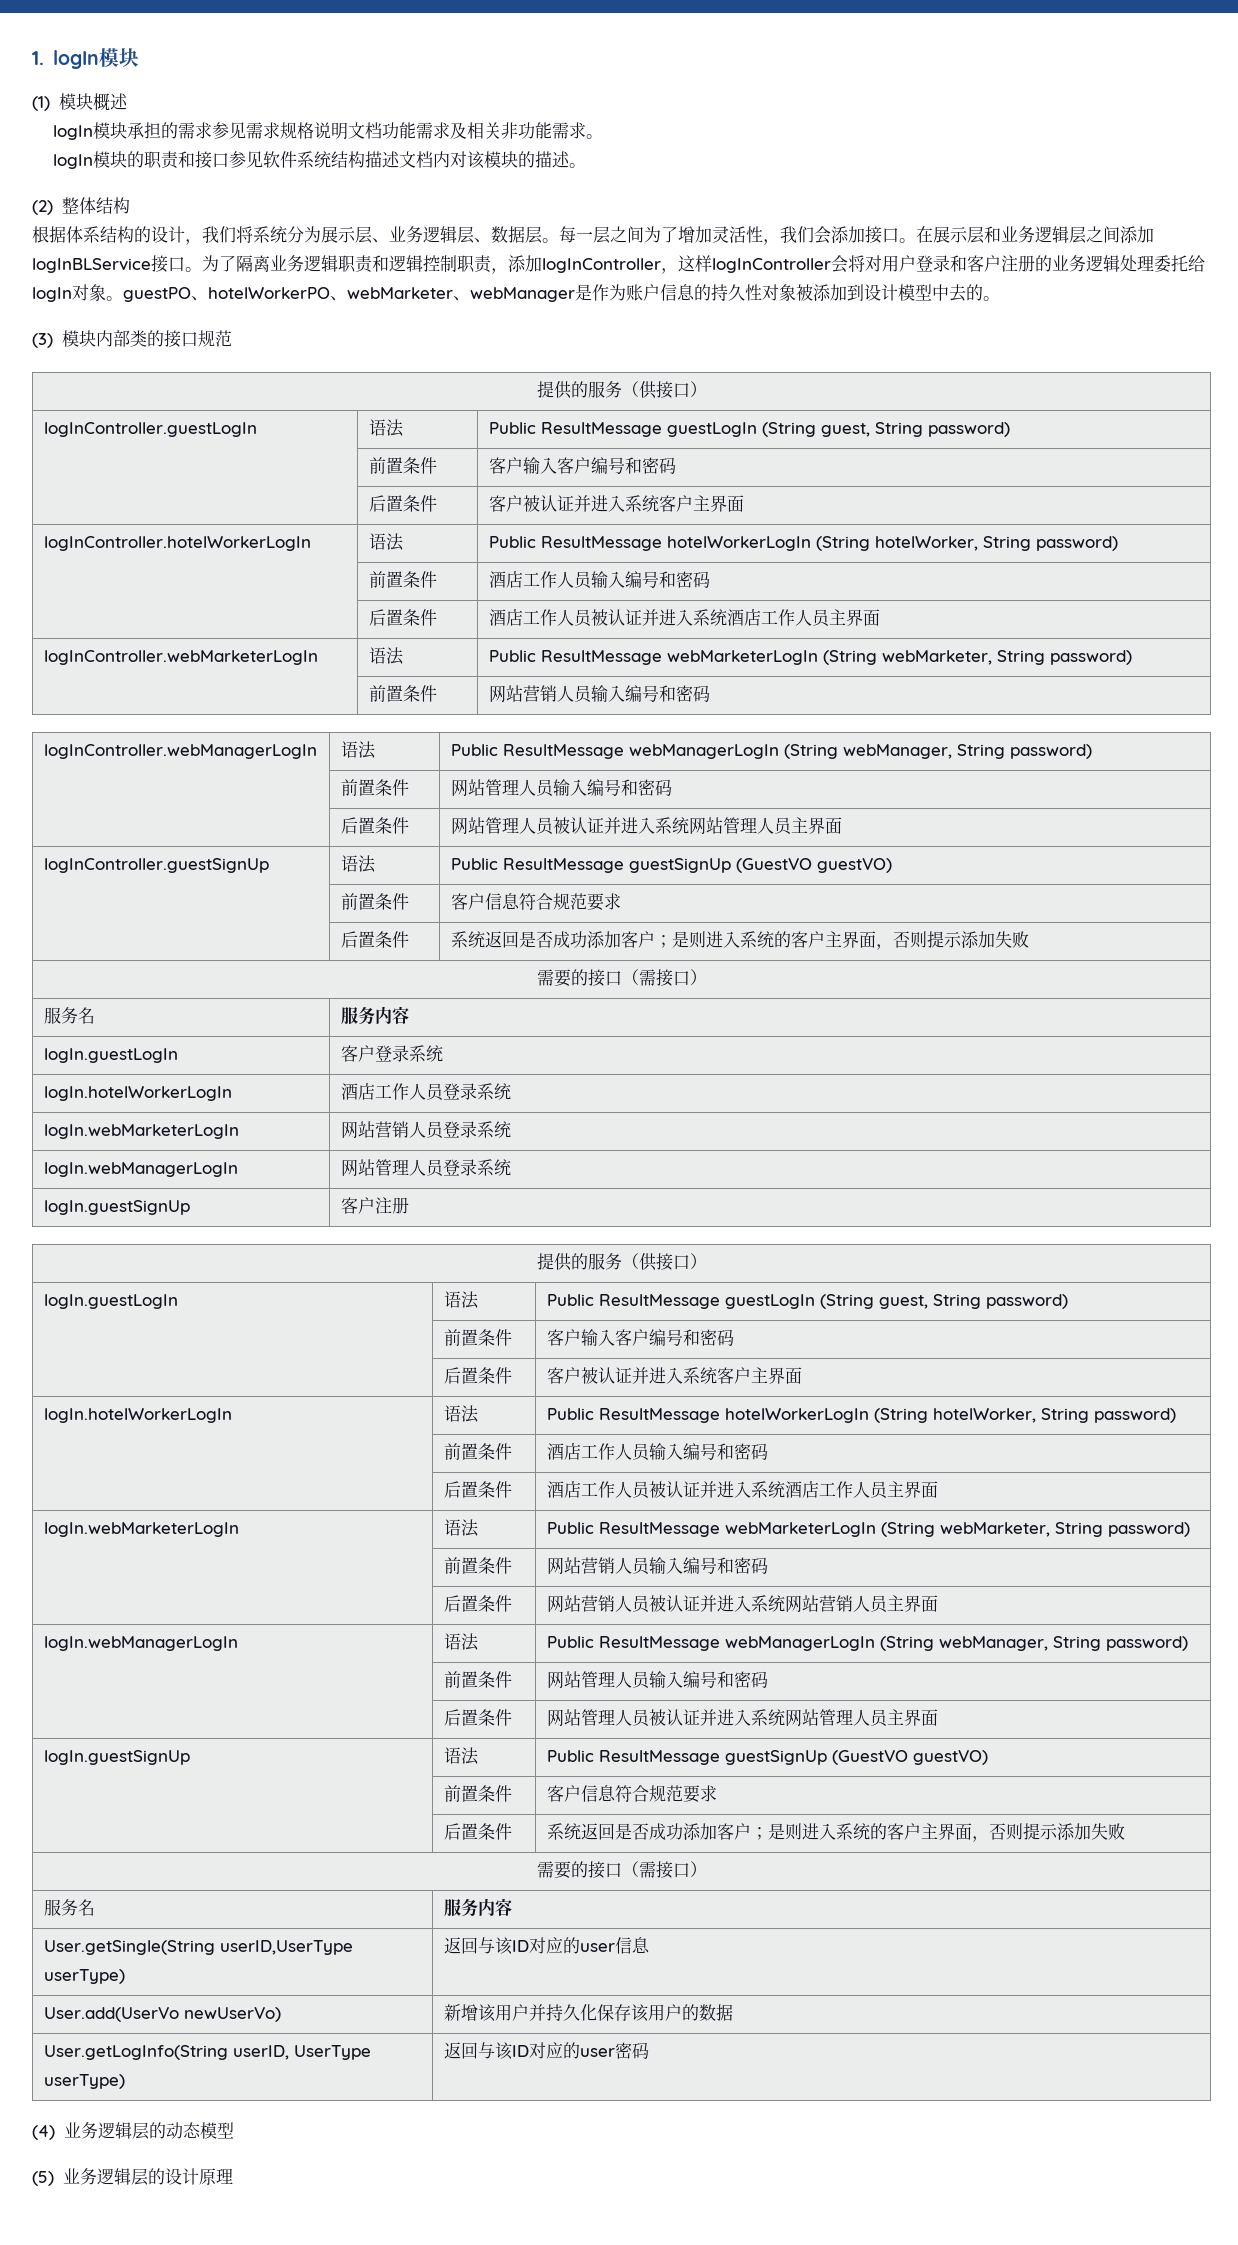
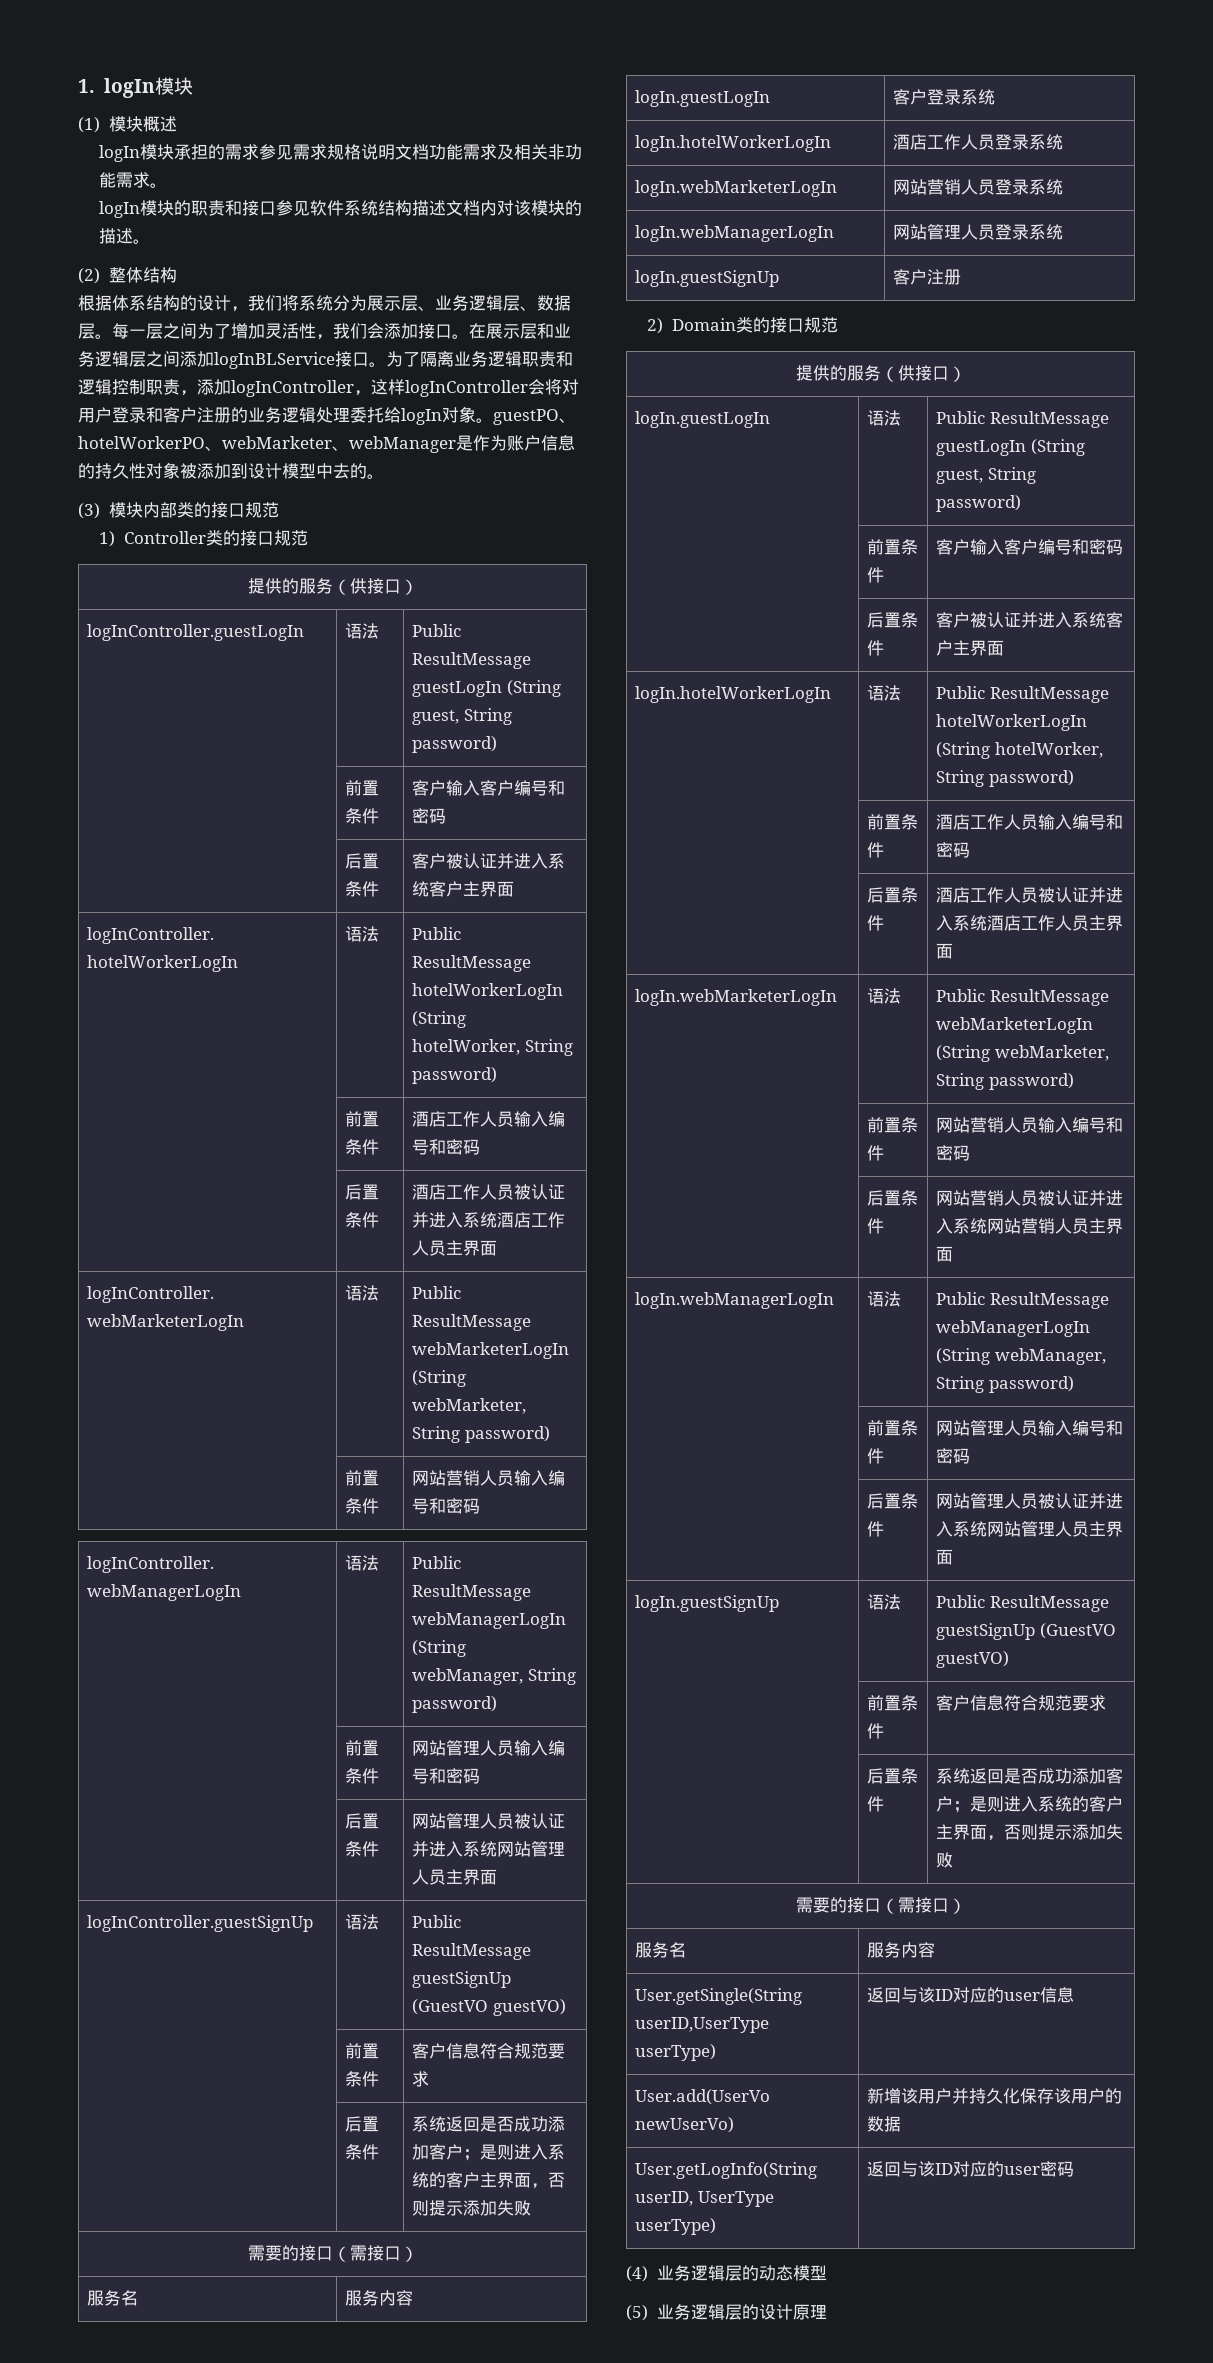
(232, 338) none -> [99,530,308,547] // 1) Controller类的接口规范
(410, 1205) none -> [647,317,838,334] // 2) Domain类的接口规范

